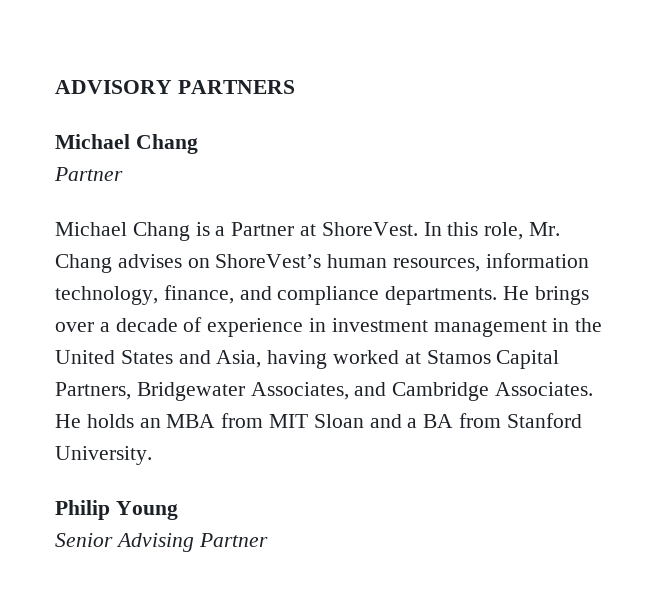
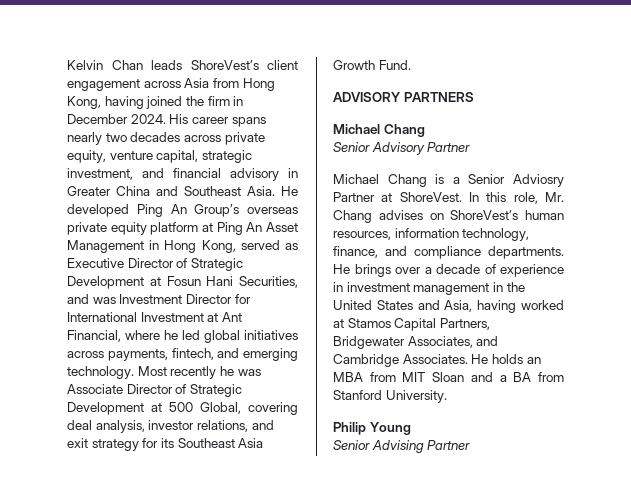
(55, 87) none -> [67,60,298,70] [67,78,275,91] [67,96,244,109] [67,114,266,127] [67,132,265,145] [67,150,252,163] [67,168,298,181] [67,186,298,196] [67,204,298,217] [67,222,298,235] [67,240,298,253] [67,258,243,271] [67,276,298,289] [67,294,251,304] [67,312,242,322] [67,330,298,343] [67,348,298,361] [67,366,261,379] [67,384,242,397] [67,402,298,415] [67,420,274,433] [67,438,264,451] [333,60,411,70] Kelvin Chan leads ShoreVest’s client engagement across Asia from Hong Kong, having joined the firm in December 2024. His career spans nearly two decades across private equity, venture capital, strategic investment, and financial advisory in Greater China and Southeast Asia. He developed Ping An Group’s overseas private equity platform at Ping An Asset Management in Hong Kong, served as Executive Director of Strategic Development at Fosun Hani Securities, and was Investment Director for International Investment at Ant Financial, where he led global initiatives across payments, fintech, and emerging technology. Most recently he was Associate Director of Strategic Development at 500 Global, covering deal analysis, investor relations, and exit strategy for its Southeast Asia Growth Fund. //
(198, 144) none -> [333,142,425,155] Senior Advisory
(226, 231) none -> [468,174,564,187] Senior Adviosry

